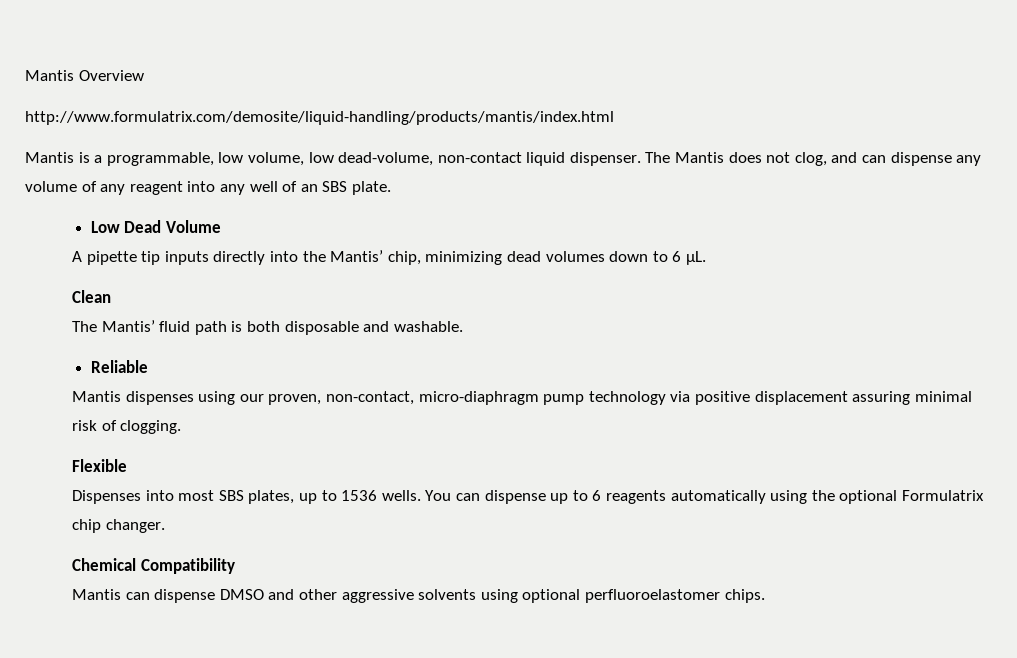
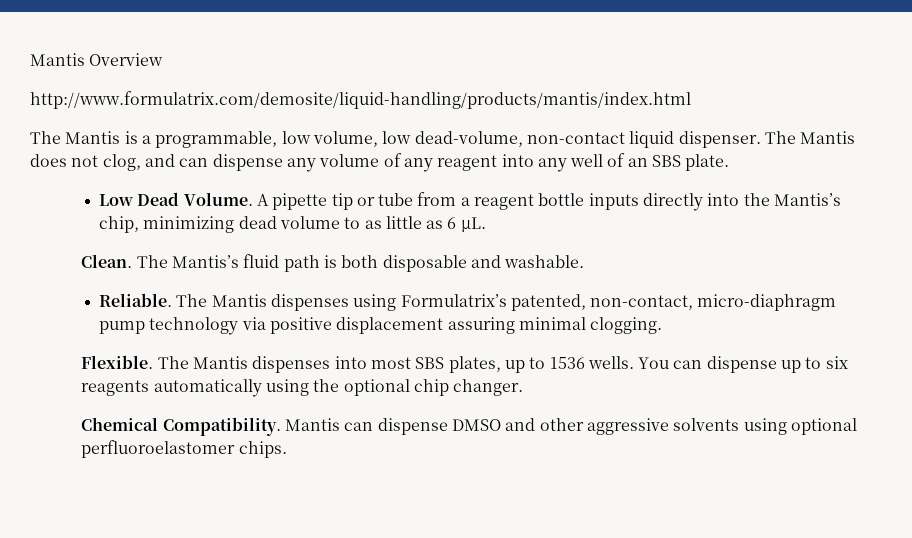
(614, 118) none -> [30,131,61,144] The
[165,220,221,233] Volume // -> [183,192,253,206] Volume.
(161, 258) none -> [356,192,585,210] or tube from a reagent bottle
[330,250,384,262] Mantis’ -> [774,193,842,206] Mantis’s
[545,251,668,262] volumes down to -> [279,216,444,229] volume to as little as
[72,290,112,303] [72,320,155,332] Clean // The Mantis’ -> [81,254,239,268] Clean. The Mantis’s
[90,360,148,373] Reliable // -> [98,293,208,307] Reliable. The
[239,394,322,405] our proven, -> [400,294,586,311] Formulatrix’s patented,
[72,420,117,431] risk of -> (586, 323) none
[72,459,128,472] [72,490,142,504] Flexible // Dispenses -> [81,355,331,373] Flexible. The Mantis dispenses
[592,490,602,501] 6 -> [825,356,848,369] six
[901,490,984,501] Formulatrix -> (410, 387) none
[140,558,235,574] Compatibility // -> [162,417,281,436] Compatibility.

